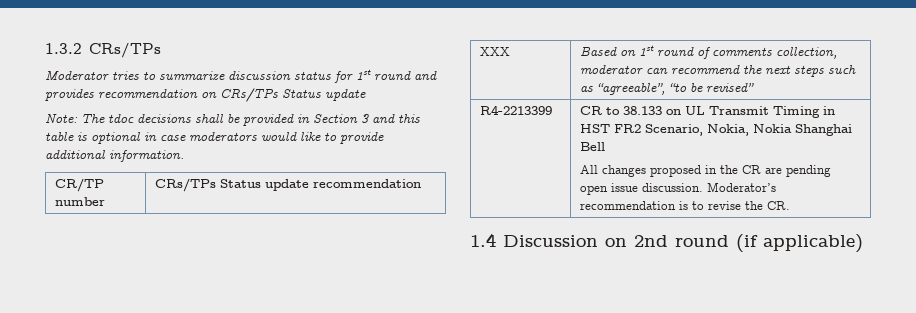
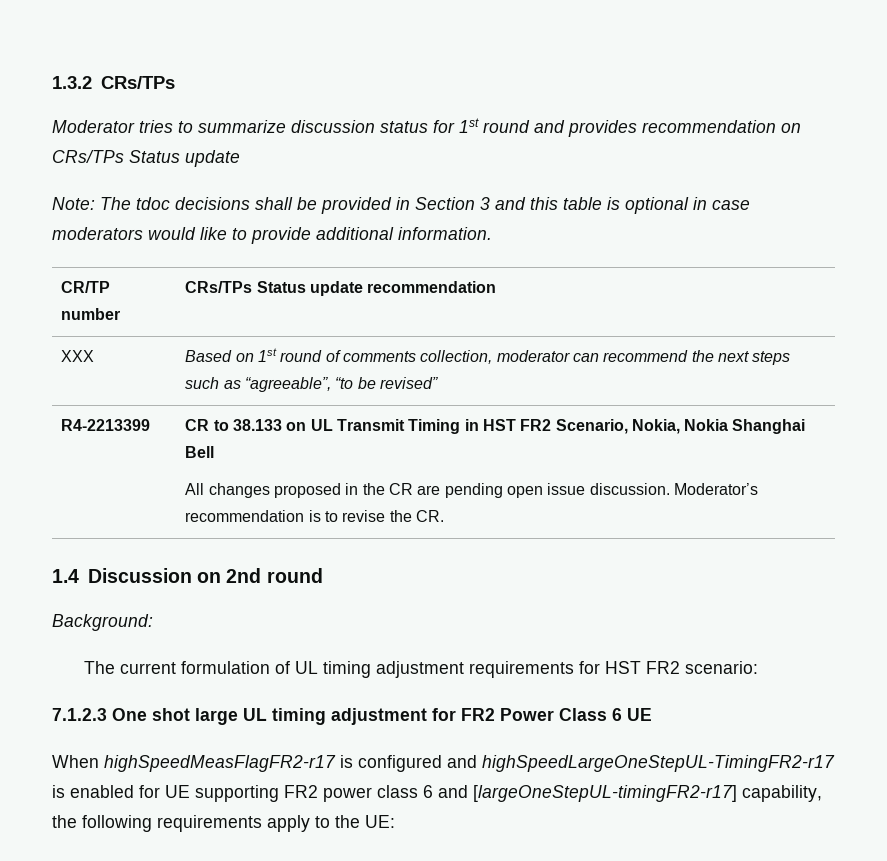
[735,234,863,253] (if applicable) -> [52,614,153,631] [83,661,758,678] [52,708,652,725] [52,755,835,772] [52,785,822,802] [52,815,395,832] // Background: // The current formulation of UL timing adjustment requirements for HST FR2 scenario: // 7.1.2.3 One shot large UL timing adjustment for FR2 Power Class 6 UE // When highSpeedMeasFlagFR2-r17 is configured and highSpeedLargeOneStepUL-TimingFR2-r17 is enabled for UE supporting FR2 power class 6 and [largeOneStepUL-timingFR2-r17] capability, the following requirements apply to the UE:

